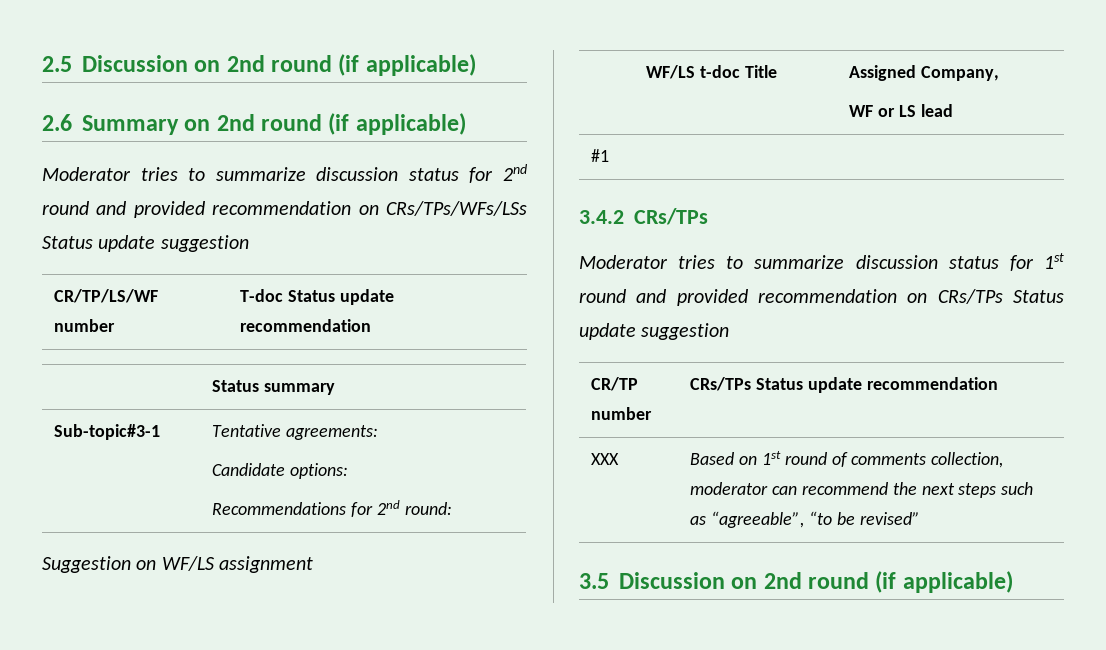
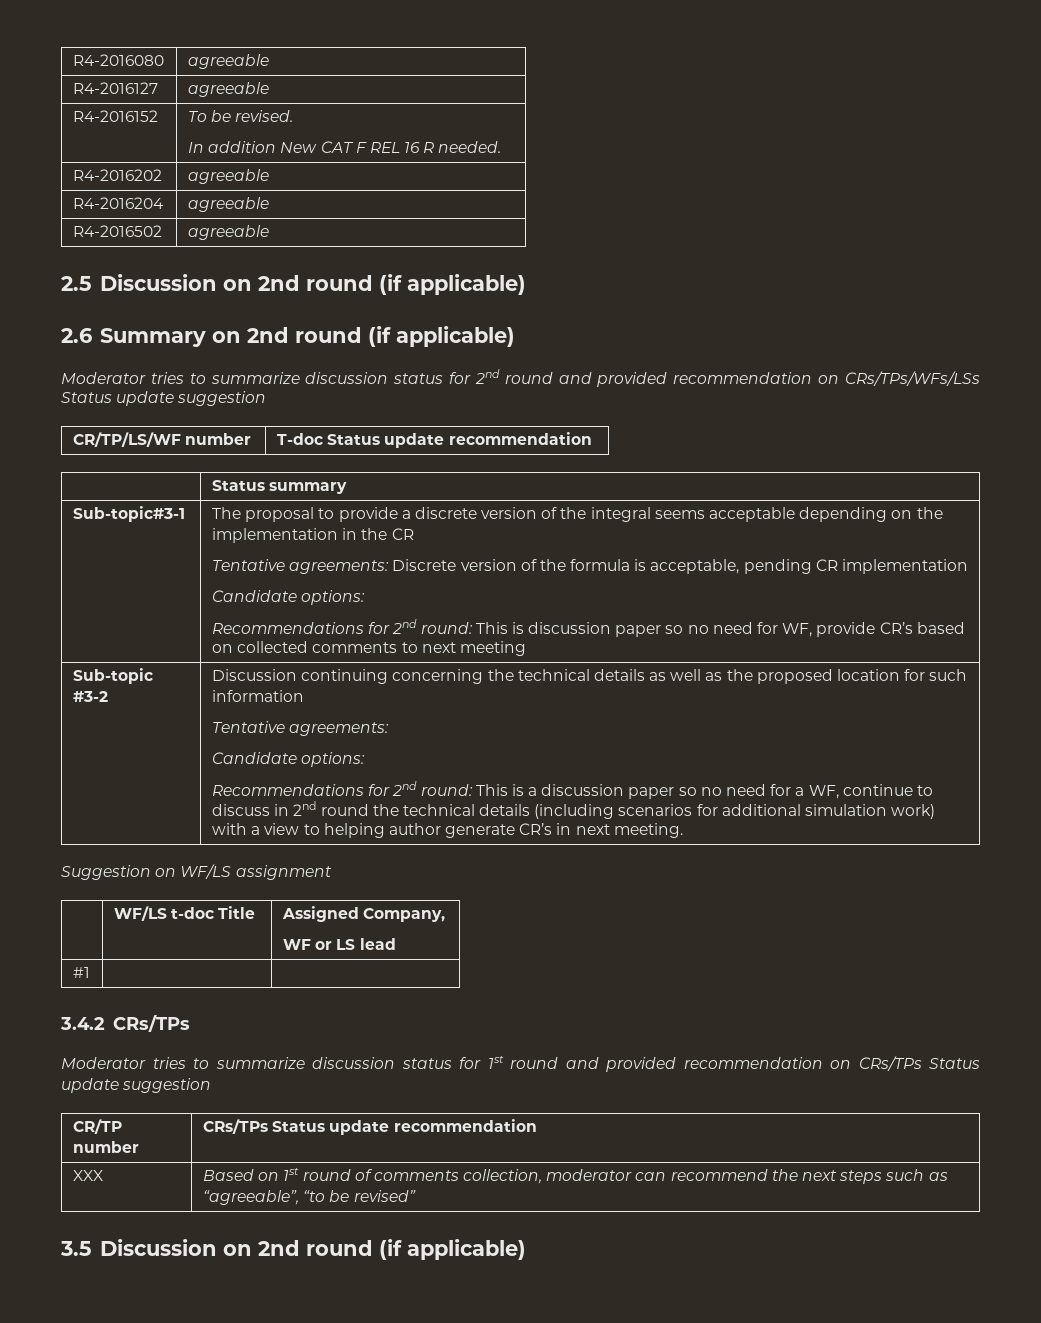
(42, 64) none -> [72,54,164,66] [187,54,269,69] [72,82,158,94] [187,82,269,97] [72,110,158,122] [187,110,294,122] [187,141,502,153] [72,169,162,181] [187,169,269,184] [72,197,164,209] [187,197,269,212] [72,225,162,237] [187,225,269,240] R4-2016080 | agreeable // R4-2016127 | agreeable // R4-2016152 | To be revised. // In addition New CAT F REL 16 R needed. // R4-2016202 | agreeable // R4-2016204 | agreeable // R4-2016502 | agreeable //
(161, 432) none -> [211,507,943,522] [211,528,414,543] [211,559,968,574] [211,590,366,605] [211,619,965,637] [211,641,526,656] [72,668,153,684] [72,691,108,702] [211,669,968,684] [211,690,304,702] The proposal to provide a discrete version of the integral seems acceptable depending on the implementation in the CR // Tentative agreements: Discrete version of the formula is acceptable, pending CR implementation // Candidate options: // Recommendations for 2nd round: This is discussion paper so no need for WF, provide CR’s based on collected comments to next meeting // Sub-topic #3-2 | Discussion continuing concerning the technical details as well as the proposed location for such information //
(452, 508) none -> [475,784,933,799] [211,801,936,819] [211,823,683,838] This is a discussion paper so no need for a WF, continue to discuss in 2nd round the technical details (including scenarios for additional simulation work) with a view to helping author generate CR’s in next meeting.

